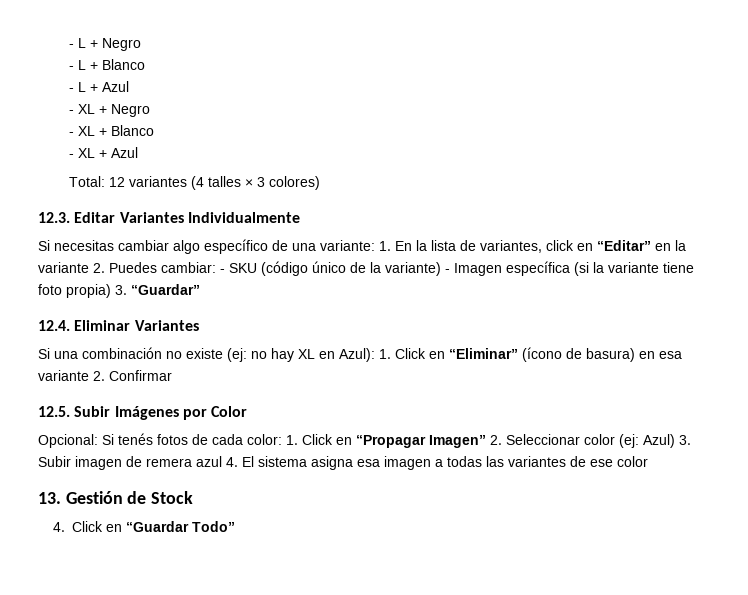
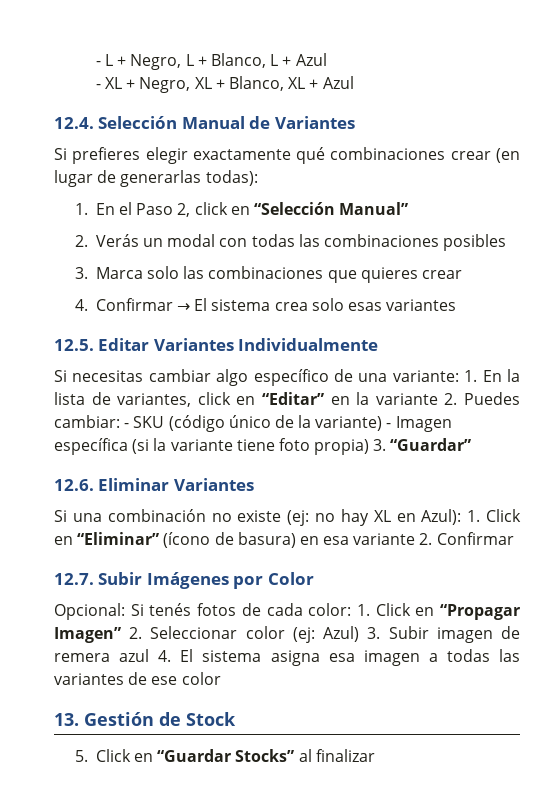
[68,38,141,51] [68,59,145,70] [68,88,74,92] - L + Negro // - L + Blanco // - -> [95,53,266,70] - L + Negro, L + Blanco,
[110,104,150,117] [68,125,154,136] [68,147,138,158] [68,176,320,190] [38,212,70,223] Negro // - XL + Blanco // - XL + Azul // Total: 12 variantes (4 talles × 3 colores) // 12.3. -> [139,76,354,93] [54,116,355,129] [54,147,520,164] [54,170,258,187] [74,202,409,217] [74,234,507,251] [74,266,462,283] [74,298,457,311] [54,339,94,351] Negro, XL + Blanco, XL + Azul // 12.4. Selección Manual de Variantes // Si prefieres elegir exactamente qué combinaciones crear (en lugar de generarlas todas): // 1. En el Paso 2, click en “Selección Manual” // 2. Verás un modal con todas las combinaciones posibles // 3. Marca solo las combinaciones que quieres crear // 4. Confirmar → El sistema crea solo esas variantes // 12.5.
[38,320,70,331] 12.4. -> [54,479,94,491] 12.6.
[38,406,70,417] 12.5. -> [54,573,94,585] 12.7.
[53,522,66,532] 4. -> [74,750,88,762] 5.
[192,521,236,532] Todo” -> [235,749,375,762] Stocks” al finalizar

